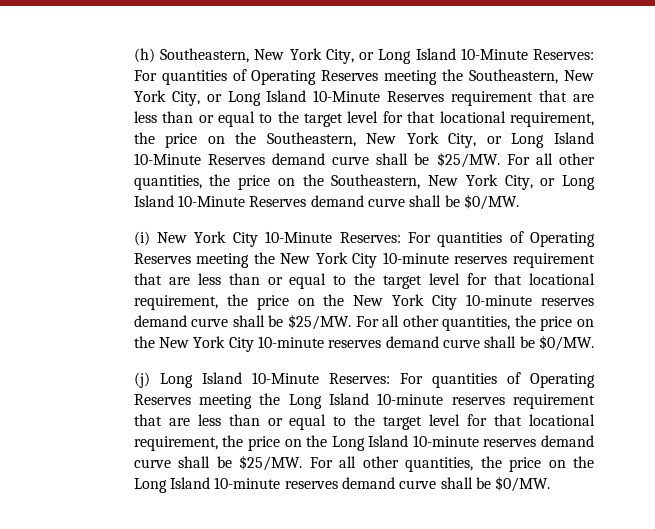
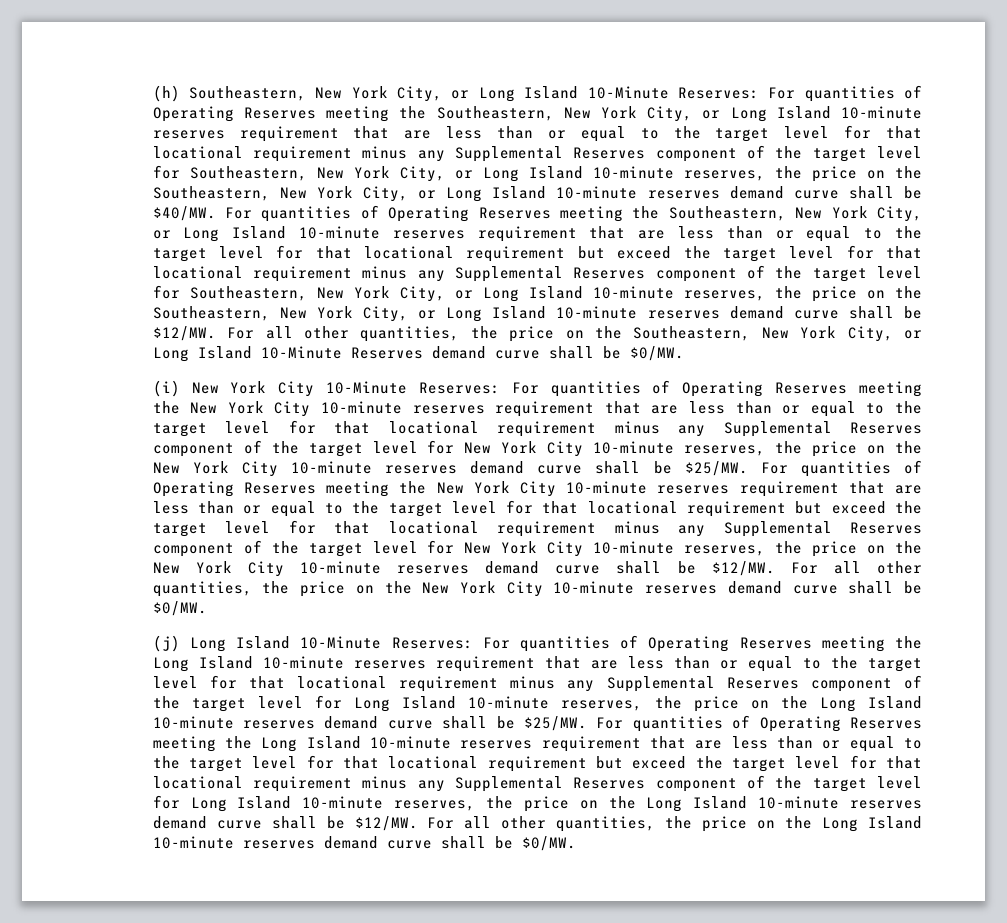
[313,90,445,102] 10-Minute Reserves -> [841,106,923,119] [152,130,225,139] 10-minute reserves
[509,112,594,127] requirement, -> [253,145,923,162] [152,165,765,182] requirement minus any Supplemental Reserves component of the target level for Southeastern, New York City, or Long Island 10-minute reserves,
[133,152,500,168] 10-Minute Reserves demand curve shall be $25/MW. -> [556,186,922,199] [152,205,922,222] [152,226,923,242] [152,245,922,262] [152,265,923,282] [152,285,922,302] [152,306,922,322] [152,326,216,341] 10-minute reserves demand curve shall be $40/MW. For quantities of Operating Reserves meeting the Southeastern, New York City, or Long Island 10-minute reserves requirement that are less than or equal to the target level for that locational requirement but exceed the target level for that locational requirement minus any Supplemental Reserves component of the target level for Southeastern, New York City, or Long Island 10-minute reserves, the price on the Southeastern, New York City, or Long Island 10-minute reserves demand curve shall be $12/MW.
[133,295,218,310] requirement, -> [497,421,923,437] [152,440,766,457] requirement minus any Supplemental Reserves component of the target level for New York City 10-minute reserves,
(379, 321) none -> [800,460,922,477] [152,481,922,497] [152,500,923,517] [152,520,923,537] [152,540,922,557] [152,561,818,577] quantities of Operating Reserves meeting the New York City 10-minute reserves requirement that are less than or equal to the target level for that locational requirement but exceed the target level for that locational requirement minus any Supplemental Reserves component of the target level for New York City 10-minute reserves, the price on the New York City 10-minute reserves demand curve shall be $12/MW. For
[133,436,218,451] requirement, -> [399,675,922,692] [152,695,643,712] requirement minus any Supplemental Reserves component of the target level for Long Island 10-minute reserves,
(333, 462) none -> [632,715,922,732] [152,736,923,752] [152,755,923,772] [152,775,923,792] [152,795,922,812] [152,816,455,831] quantities of Operating Reserves meeting the Long Island 10-minute reserves requirement that are less than or equal to the target level for that locational requirement but exceed the target level for that locational requirement minus any Supplemental Reserves component of the target level for Long Island 10-minute reserves, the price on the Long Island 10-minute reserves demand curve shall be $12/MW. For

